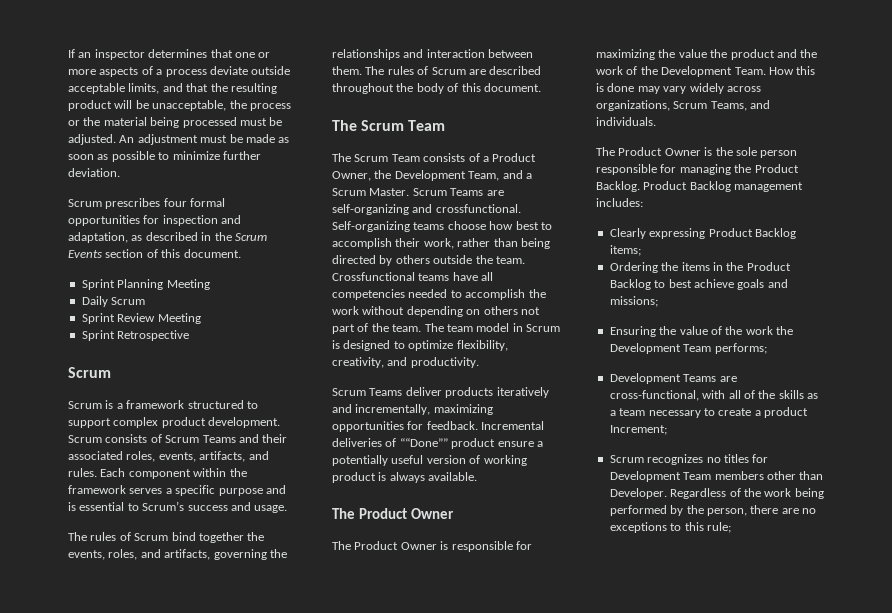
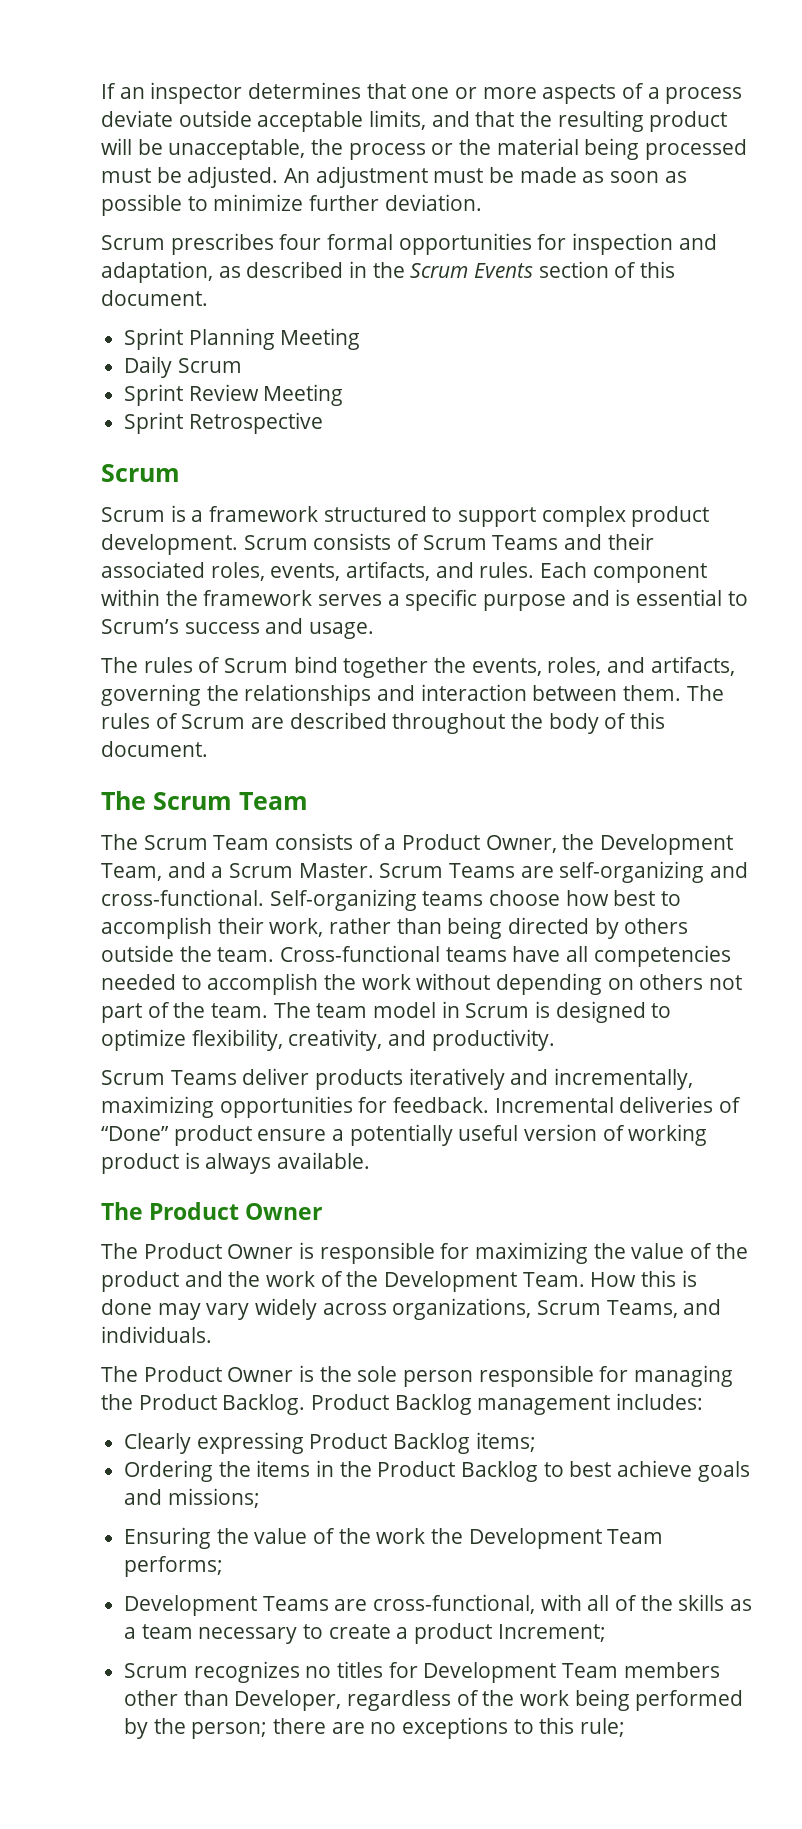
[435,204,521,213] crossfunctional. -> [101,889,264,906] cross-functional.
[332,272,415,281] Crossfunctional -> [280,945,441,962] Cross-functional
[399,438,448,447] ““Done”” -> [101,1126,169,1141] “Done”
(707, 53) none -> [690,1243,713,1259] of
[609,488,727,499] Developer. Regardless -> [234,1690,452,1711] Developer, regardless
[706,508,747,516] person, -> [191,1722,268,1739] person;

